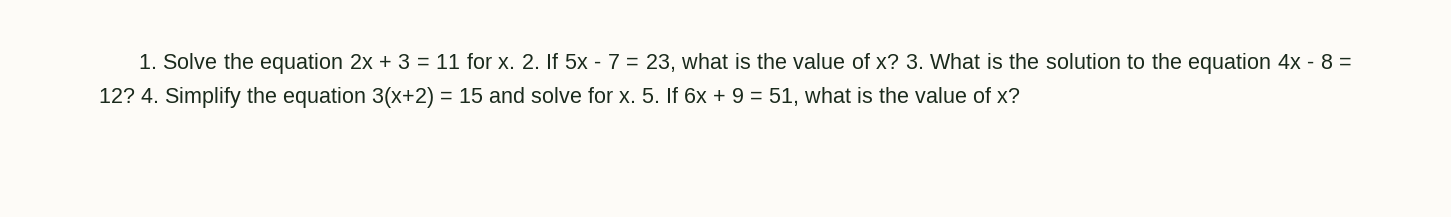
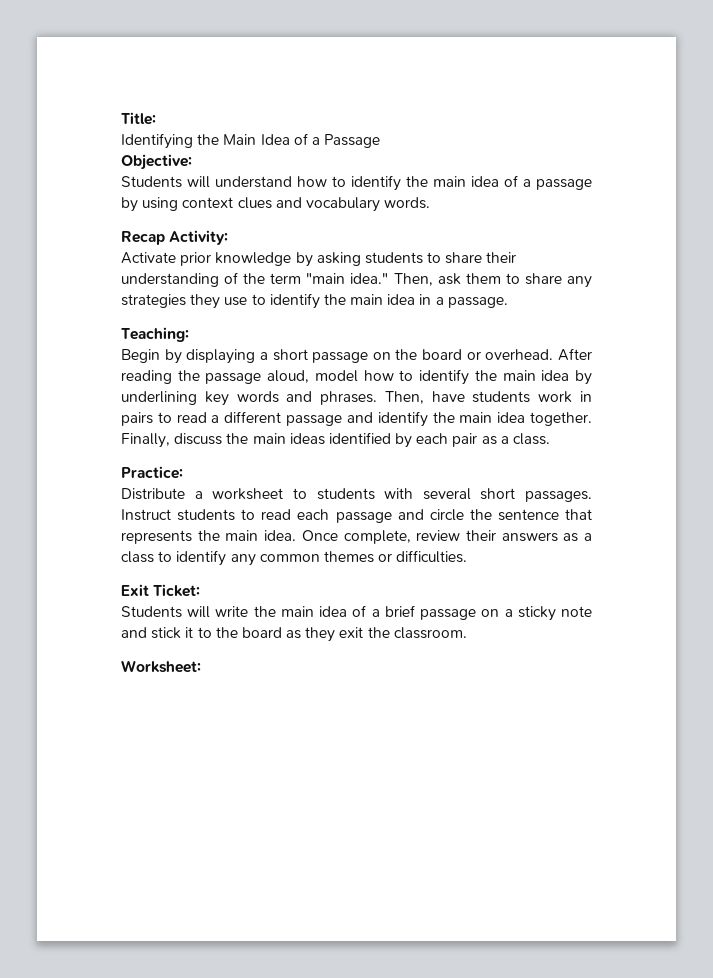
[138,53,1353,74] [99,87,1020,108] 1. Solve the equation 2x + 3 = 11 for x. 2. If 5x - 7 = 23, what is the value of x? 3. What is the solution to the equation 4x - 8 = 12? 4. Simplify the equation 3(x+2) = 15 and solve for x. 5. If 6x + 9 = 51, what is the value of x? -> [121,112,156,125] [121,133,381,149] [121,154,192,170] [121,175,592,191] [121,197,431,212] [121,230,229,245] [121,252,517,267] [121,272,592,288] [121,293,508,309] [121,327,189,342] [121,348,592,364] [121,369,593,385] [121,391,592,406] [121,411,592,427] [121,432,551,448] [121,466,183,479] [121,488,592,502] [121,509,593,523] [121,530,592,544] [121,550,468,566] [121,584,201,597] [121,605,592,621] [121,627,467,642] [121,660,201,673] Title: // Identifying the Main Idea of a Passage // Objective: // Students will understand how to identify the main idea of a passage by using context clues and vocabulary words. // Recap Activity: // Activate prior knowledge by asking students to share their understanding of the term "main idea." Then, ask them to share any strategies they use to identify the main idea in a passage. // Teaching: // Begin by displaying a short passage on the board or overhead. After reading the passage aloud, model how to identify the main idea by underlining key words and phrases. Then, have students work in pairs to read a different passage and identify the main idea together. Finally, discuss the main ideas identified by each pair as a class. // Practice: // Distribute a worksheet to students with several short passages. Instruct students to read each passage and circle the sentence that represents the main idea. Once complete, review their answers as a class to identify any common themes or difficulties. // Exit Ticket: // Students will write the main idea of a brief passage on a sticky note and stick it to the board as they exit the classroom. // Worksheet:

